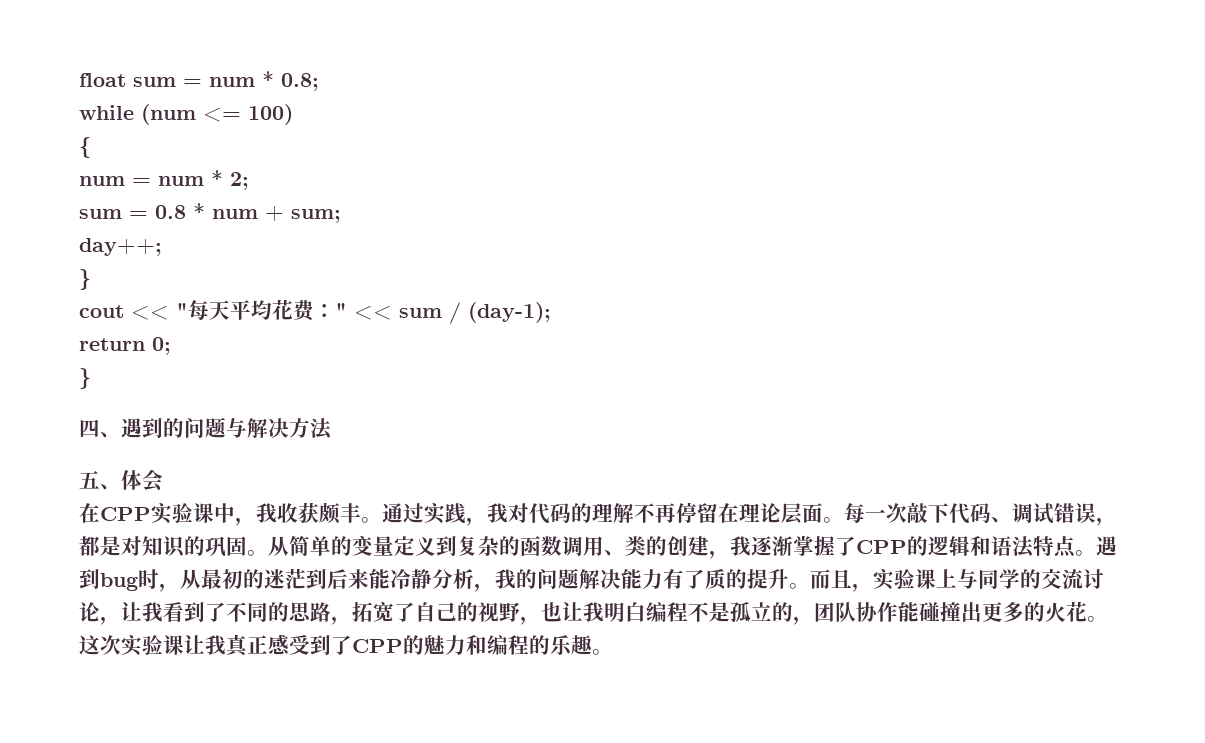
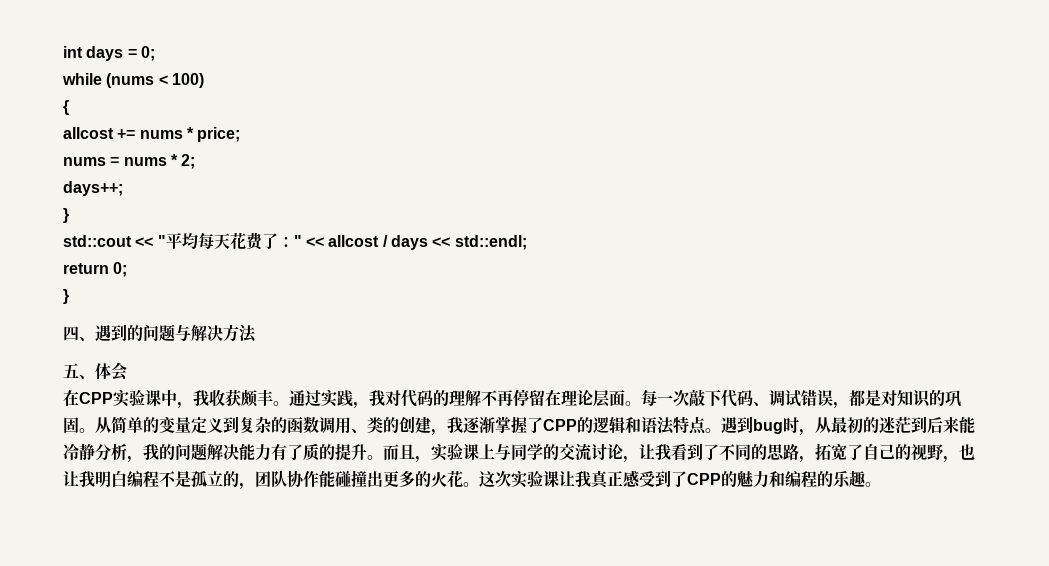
[79,71,319,91] float sum = num * 0.8; -> [63,46,155,61] int days = 0;
[141,104,241,125] (num <= -> [106,73,168,88] (nums <
[79,170,249,190] [79,203,341,223] [79,238,162,256] [79,269,91,290] [79,305,124,318] num = num * 2; // sum = 0.8 * num + sum; // day++; // } // cout -> [63,127,241,142] [63,154,196,169] [63,181,123,196] [63,208,69,223] [63,235,132,247] allcost += nums * price; // nums = nums * 2; // days++; // } // std::cout
[188,299,551,324] 每天平均花费：" << sum / (day-1); -> [165,232,527,250] 平均每天花费了：" << allcost / days << std::endl;

